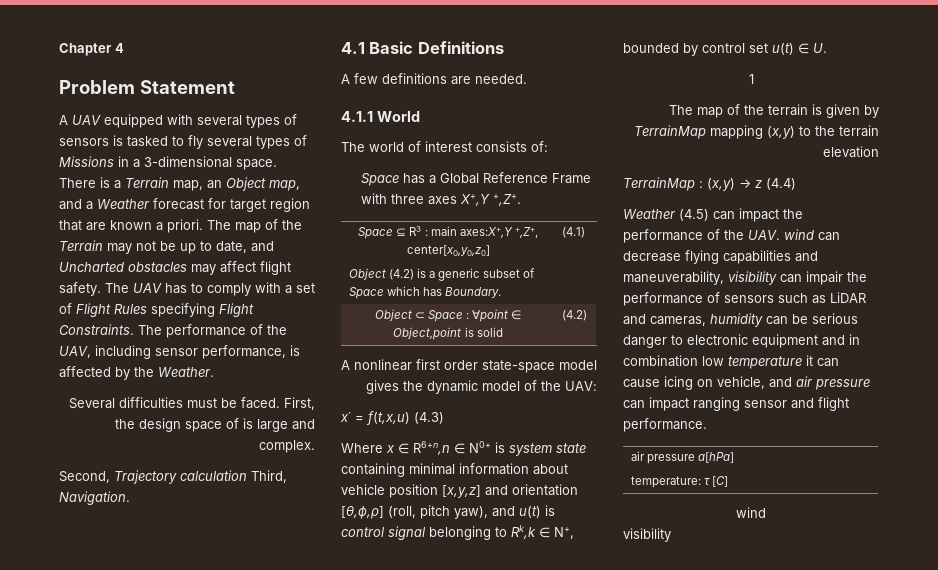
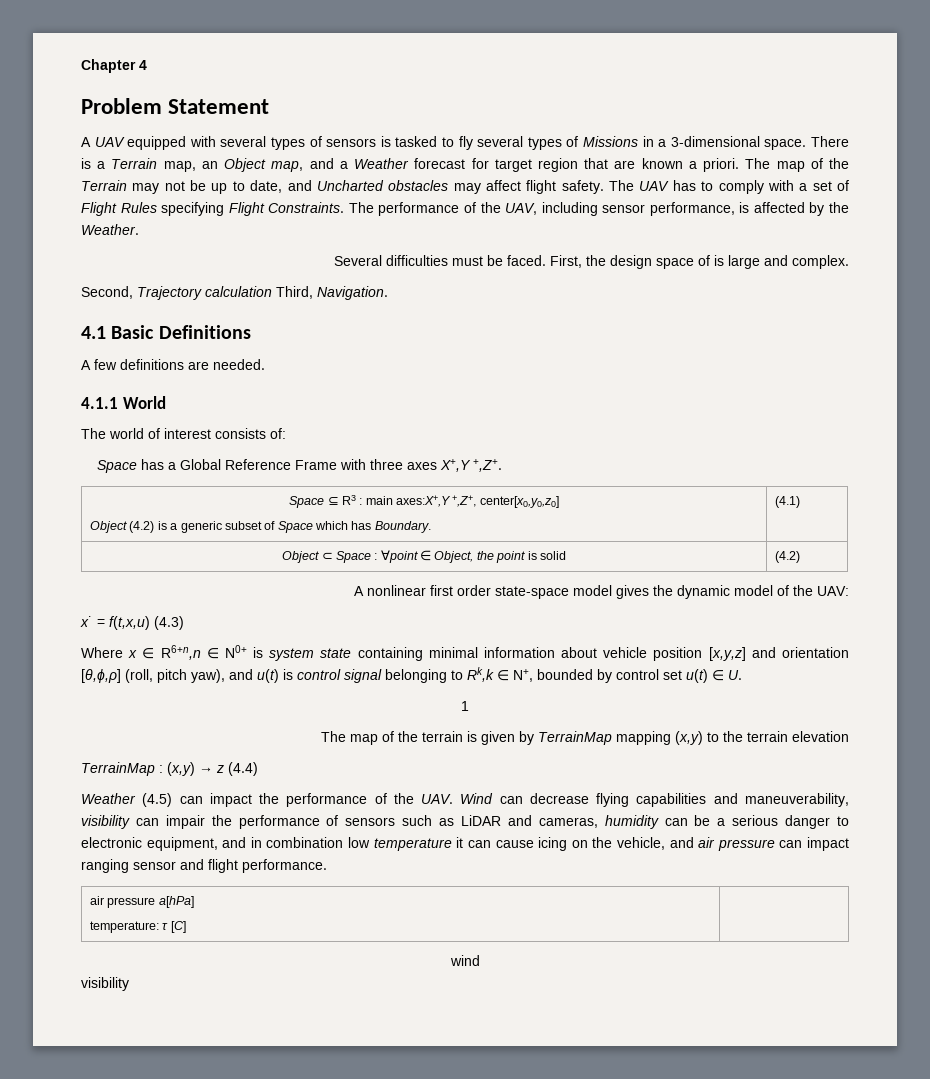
[393,327,462,340] Object,point -> [434,551,526,563] Object, the point
[784,229,814,240] wind -> [460,793,494,804] Wind
(808, 319) none -> [717,818,726,826] a
[752,334,818,348] equipment -> [146,837,218,851] equipment,
(713, 383) none -> [592,837,613,848] the

